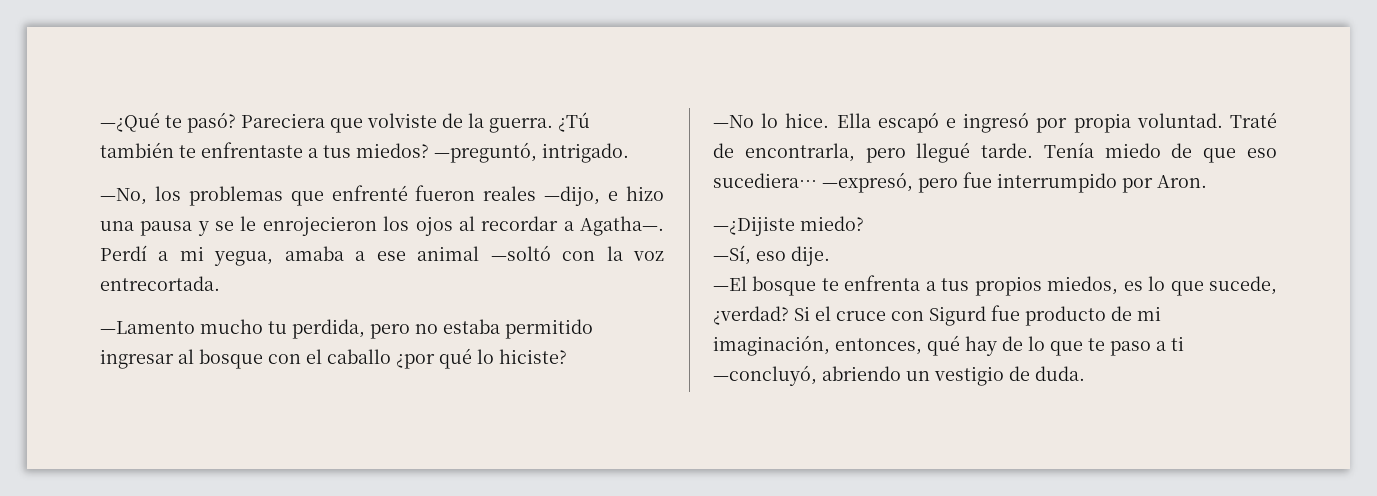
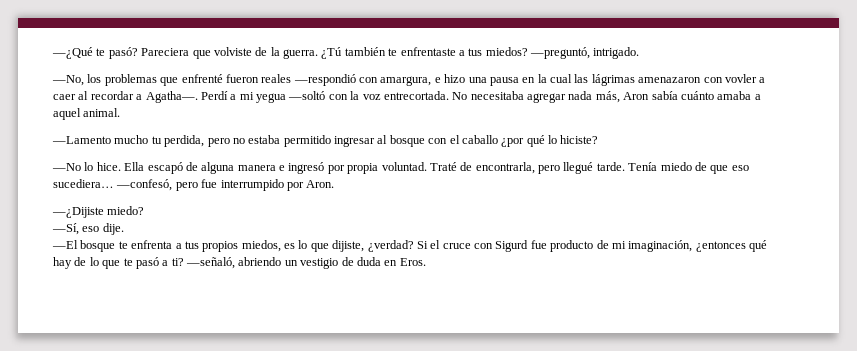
[544,186,601,206] —dijo, -> [293,74,432,86] —respondió con amargura,
[197,216,453,236] y se le enrojecieron los ojos -> [522,74,766,86] [53,94,76,100] en la cual las lágrimas amenazaron con vovler a caer
[214,246,480,266] yegua, amaba a ese animal -> [256,93,286,103] yegua
(220, 283) none -> [452,91,761,103] [53,108,121,120] No necesitaba agregar nada más, Aron sabía cuánto amaba a aquel animal.
(939, 122) none -> [185,162,276,174] de alguna manera
[822,172,913,193] —expresó, -> [116,179,173,191] —confesó,
[1209,276,1277,295] sucede, -> [332,240,365,252] dijiste,
[835,338,922,355] entonces, -> [695,241,746,252] ¿entonces
[1110,336,1184,356] [713,365,817,386] paso a ti —concluyó, -> [135,257,235,269] pasó a ti? —señaló,
[1035,366,1085,381] duda. -> [356,257,426,266] duda en Eros.

